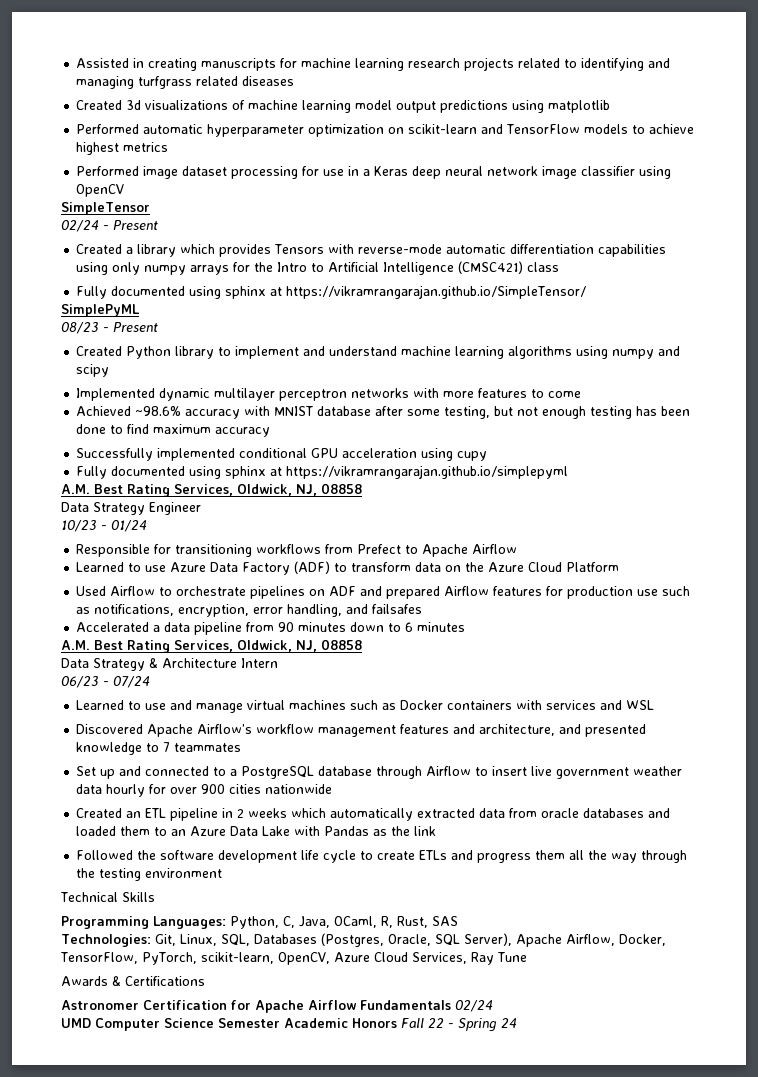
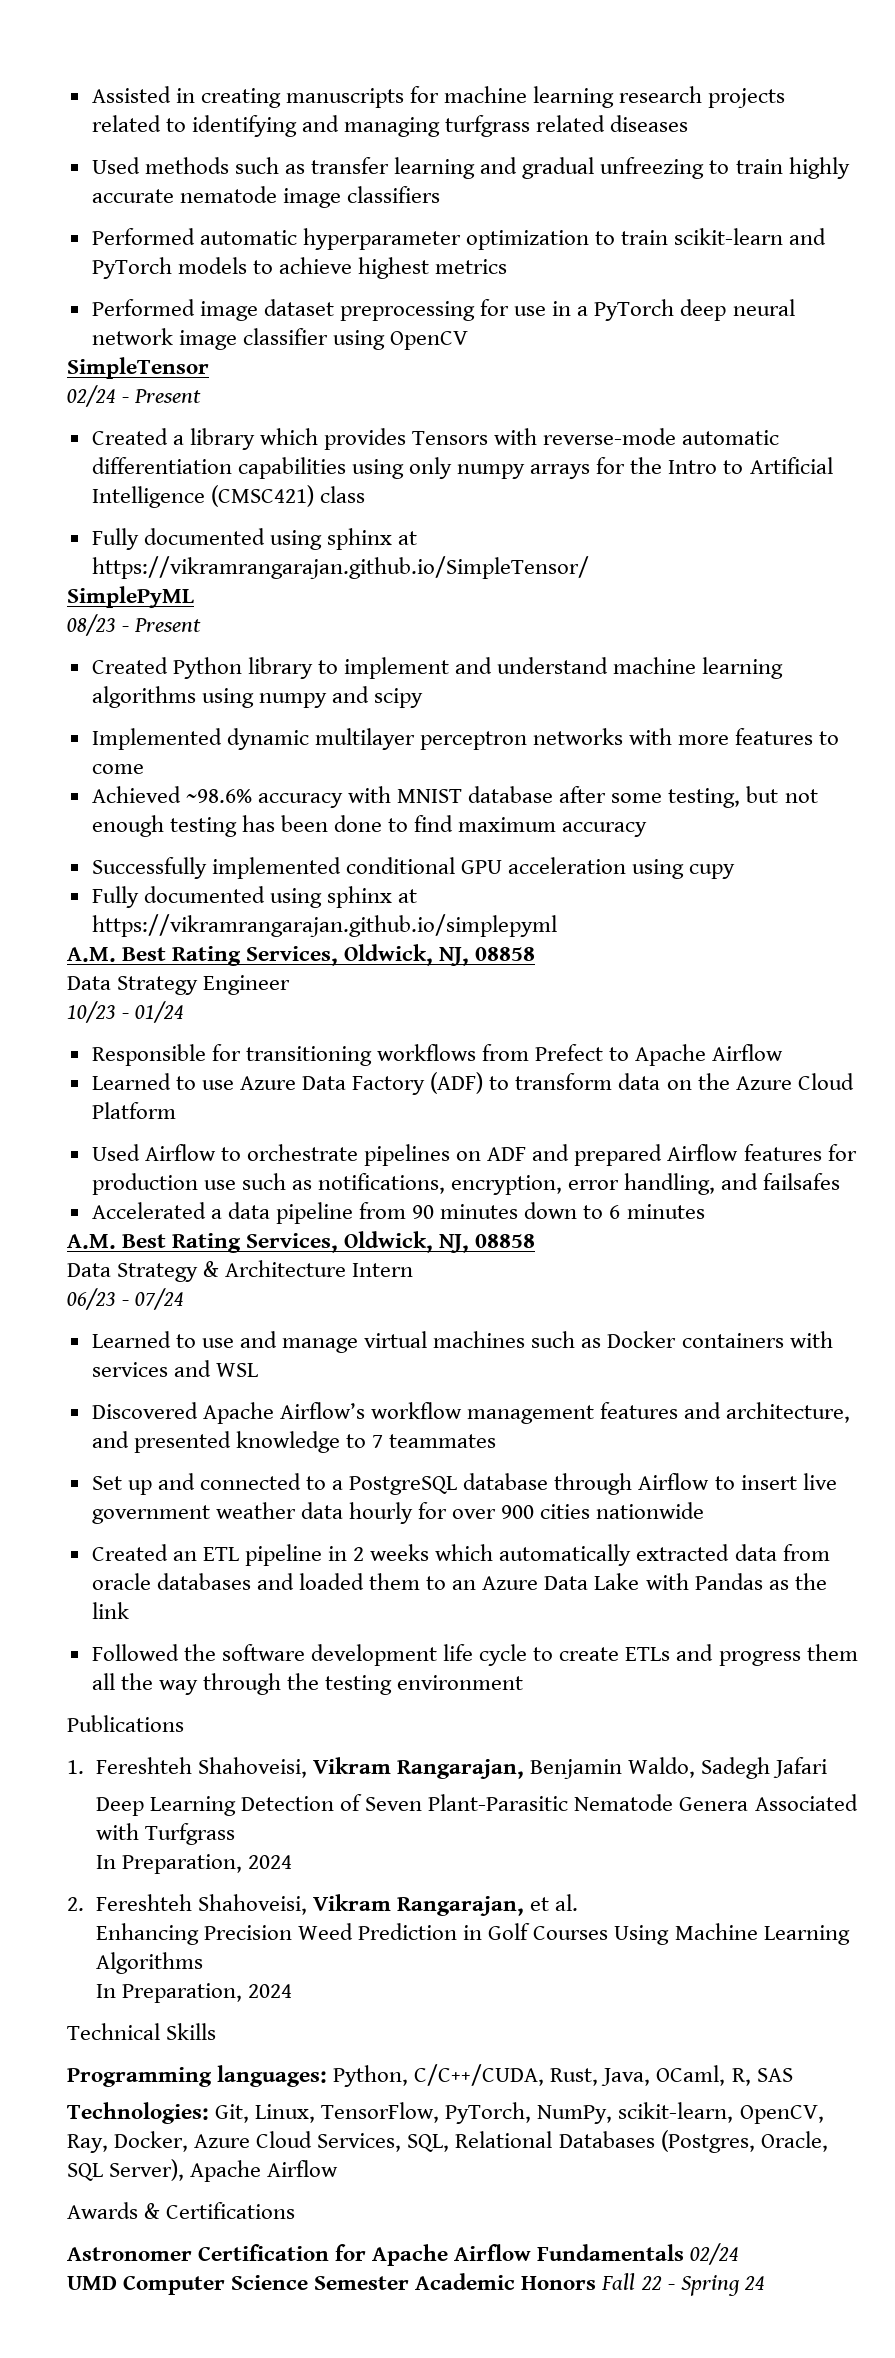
[76,100,611,113] Created 3d visualizations of machine learning model output predictions using matplotlib -> [91,157,850,179] [91,186,440,208] Used methods such as transfer learning and gradual unfreezing to train highly accurate nematode image classifiers
[388,127,405,134] on -> [595,230,669,245] to train
[506,124,581,134] TensorFlow -> [91,257,172,279] PyTorch
[231,166,299,179] processing -> [339,301,475,321] preprocessing
[374,166,409,176] Keras -> [594,299,675,321] PyTorch
(223, 873) none -> [67,1715,184,1732] [67,1757,828,1779] [95,1794,858,1816] [95,1823,236,1845] [95,1854,293,1874] [67,1894,579,1916] [95,1923,850,1945] [95,1952,203,1974] [95,1983,293,2003] // Publications // 1. Fereshteh Shahoveisi, Vikram Rangarajan, Benjamin Waldo, Sadegh Jafari // Deep Learning Detection of Seven Plant-Parasitic Nematode Genera Associated with Turfgrass // In Preparation, 2024 // 2. Fereshteh Shahoveisi, Vikram Rangarajan, et al. // Enhancing Precision Weed Prediction in Golf Courses Using Machine Learning Algorithms // In Preparation, 2024
[153,916,295,929] Languages: Python, C, -> [217,2064,599,2087] languages: Python, C/C++/CUDA, Rust,
[397,916,428,928] Rust, -> (751, 2077) none
[220,934,250,946] SQL, -> [321,2102,824,2124] [67,2131,553,2153] TensorFlow, PyTorch, NumPy, scikit-learn, OpenCV, Ray, Docker, Azure Cloud Services, SQL, Relational
[565,934,666,946] [60,952,527,965] Airflow, Docker, TensorFlow, PyTorch, scikit-learn, OpenCV, Azure Cloud Services, Ray Tune -> [267,2160,339,2177] Airflow

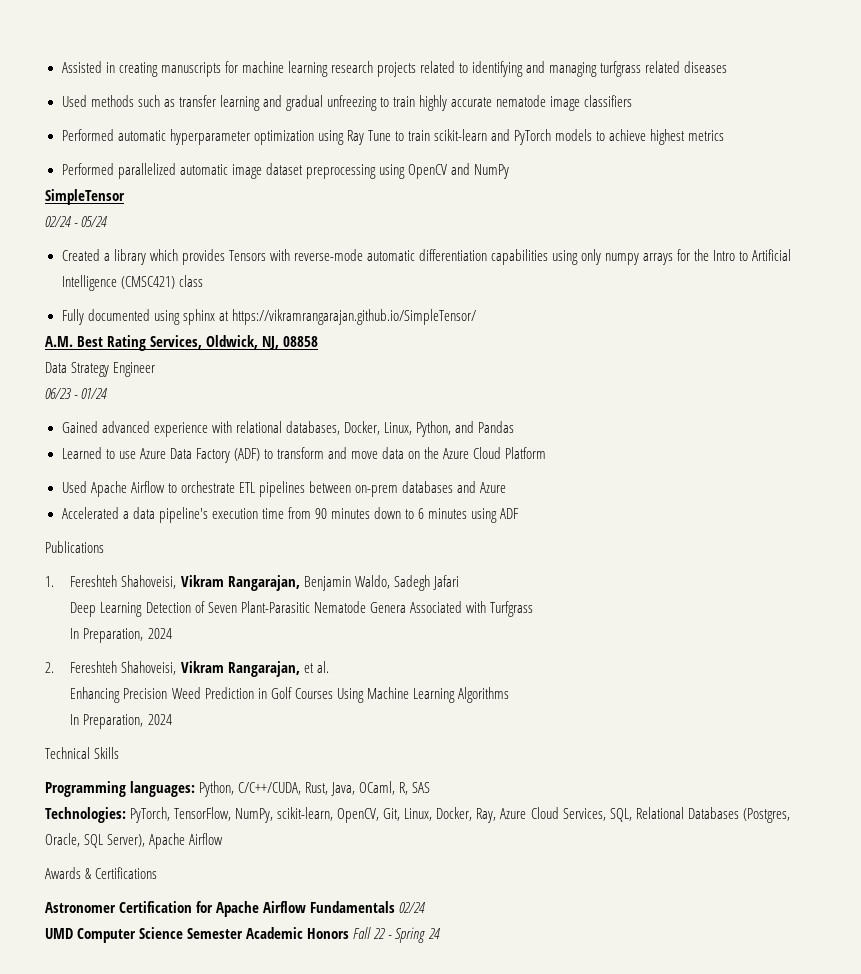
(589, 240) none -> [317,130,391,145] using Ray Tune
(195, 307) none -> [117,163,228,179] parallelized automatic
[480,299,795,321] [91,328,328,350] for use in a PyTorch deep neural network image classifier -> (376, 171) none
(469, 340) none -> [450,163,509,179] and NumPy
[134,389,202,403] Present -> [81,216,108,227] 05/24
[67,586,194,608] [67,614,202,636] [91,657,784,679] [91,686,424,708] [91,728,840,750] [91,764,144,774] [91,786,818,808] [91,815,648,837] [91,857,736,879] [91,886,418,908] [91,914,557,937] // SimplePyML // 08/23 - Present // Created Python library to implement and understand machine learning algorithms using numpy and scipy // Implemented dynamic multilayer perceptron networks with more features to come // Achieved ~98.6% accuracy with MNIST database after some testing, but not enough testing has been done to find maximum accuracy // Successfully implemented conditional GPU acceleration using cupy // Fully documented using sphinx at https://vikramrangarajan.github.io/simplepyml -> (476, 317) none
[67,1001,116,1023] 10/23 -> [45,388,71,399] 06/23
[91,1044,784,1066] Responsible for transitioning workflows from Prefect to Apache Airflow -> [61,421,514,437] Gained advanced experience with relational databases, Docker, Linux, Python, and Pandas
(613, 1081) none -> [327,447,379,459] and move
(140, 1152) none -> [90,481,127,497] Apache
[364,1144,857,1166] [91,1173,841,1195] pipelines on ADF and prepared Airflow features for production use such as notifications, encryption, error handling, and failsafes -> [238,481,507,497] ETL pipelines between on-prem databases and Azure
[275,1202,353,1224] pipeline -> [158,507,284,523] pipeline's execution time
[67,1231,536,1253] [67,1260,414,1282] [67,1288,185,1310] [91,1331,833,1353] [91,1360,258,1377] [91,1402,851,1424] [91,1431,497,1453] [91,1473,837,1495] [91,1502,705,1524] [91,1544,830,1566] [91,1573,827,1590] [91,1602,129,1619] [91,1644,858,1666] [91,1673,524,1695] // A.M. Best Rating Services, Oldwick, NJ, 08858 // Data Strategy & Architecture Intern // 06/23 - 07/24 // Learned to use and manage virtual machines such as Docker containers with services and WSL // Discovered Apache Airflow’s workflow management features and architecture, and presented knowledge to 7 teammates // Set up and connected to a PostgreSQL database through Airflow to insert live government weather data hourly for over 900 cities nationwide // Created an ETL pipeline in 2 weeks which automatically extracted data from oracle databases and loaded them to an Azure Data Lake with Pandas as the link // Followed the software development life cycle to create ETLs and progress them all the way through the testing environment -> [471,508,520,523] using ADF
[215,2102,824,2124] [67,2131,189,2153] Git, Linux, TensorFlow, PyTorch, NumPy, scikit-learn, OpenCV, Ray, Docker, -> [130,807,497,823] PyTorch, TensorFlow, NumPy, scikit-learn, OpenCV, Git, Linux, Docker, Ray,

